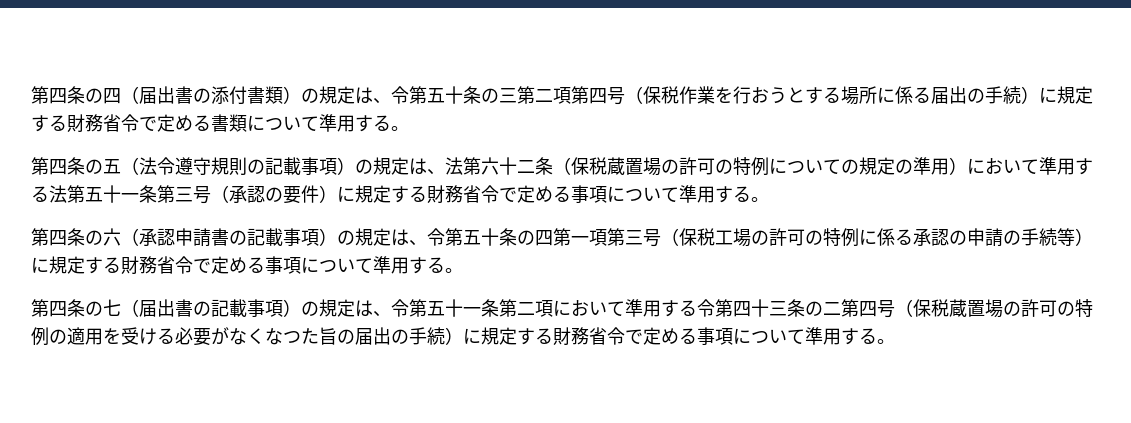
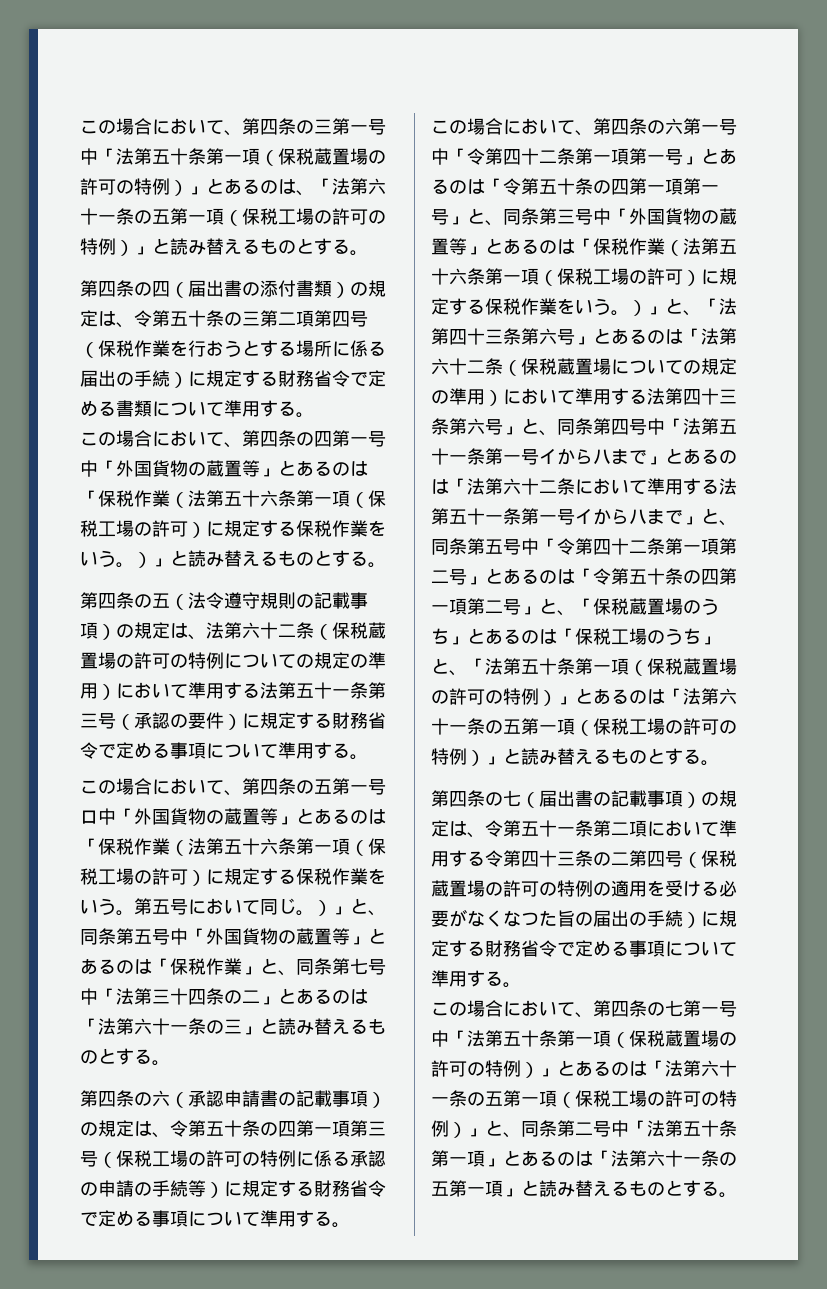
(31, 95) none -> [80,118,386,136] [80,148,386,166] [80,178,386,196] [80,208,386,226] [80,238,368,256] この場合において、第四条の三第一号中「法第五十条第一項（保税蔵置場の許可の特例）」とあるのは、「法第六十一条の五第一項（保税工場の許可の特例）」と読み替えるものとする。 //
(409, 128) none -> [80,430,386,448] [80,460,368,477] [80,490,386,508] [80,520,386,538] [80,550,386,568] // この場合において、第四条の四第一号中「外国貨物の蔵置等」とあるのは「保税作業（法第五十六条第一項（保税工場の許可）に規定する保税作業をいう。）」と読み替えるものとする。
(769, 199) none -> [80,778,386,796] [80,808,386,825] [80,838,386,856] [80,868,386,886] [80,898,386,916] [80,928,386,945] [80,958,386,976] [80,988,368,1005] [80,1018,386,1035] [80,1048,170,1066] // この場合において、第四条の五第一号ロ中「外国貨物の蔵置等」とあるのは「保税作業（法第五十六条第一項（保税工場の許可）に規定する保税作業をいう。第五号において同じ。）」と、同条第五号中「外国貨物の蔵置等」とあるのは「保税作業」と、同条第七号中「法第三十四条の二」とあるのは「法第六十一条の三」と読み替えるものとする。
(463, 270) none -> [431,118,737,136] [431,148,737,165] [431,178,719,195] [431,208,737,226] [431,238,737,256] [431,268,737,286] [431,298,737,316] [431,328,737,345] [431,358,737,376] [431,388,737,406] [431,418,737,436] [431,448,737,465] [431,478,737,495] [431,508,737,526] [431,538,737,555] [431,568,737,585] [431,598,719,616] [431,628,719,645] [431,658,737,676] [431,688,737,706] [431,718,737,736] [431,748,719,766] // この場合において、第四条の六第一号中「令第四十二条第一項第一号」とあるのは「令第五十条の四第一項第一号」と、同条第三号中「外国貨物の蔵置等」とあるのは「保税作業（法第五十六条第一項（保税工場の許可）に規定する保税作業をいう。）」と、「法第四十三条第六号」とあるのは「法第六十二条（保税蔵置場についての規定の準用）において準用する法第四十三条第六号」と、同条第四号中「法第五十一条第一号イからハまで」とあるのは「法第六十二条において準用する法第五十一条第一号イからハまで」と、同条第五号中「令第四十二条第一項第二号」とあるのは「令第五十条の四第一項第二号」と、「保税蔵置場のうち」とあるのは「保税工場のうち」と、「法第五十条第一項（保税蔵置場の許可の特例）」とあるのは「法第六十一条の五第一項（保税工場の許可の特例）」と読み替えるものとする。
(895, 341) none -> [431,1000,737,1018] [431,1030,737,1048] [431,1060,737,1078] [431,1090,737,1108] [431,1120,737,1138] [431,1150,737,1167] [431,1180,737,1198] // この場合において、第四条の七第一号中「法第五十条第一項（保税蔵置場の許可の特例）」とあるのは「法第六十一条の五第一項（保税工場の許可の特例）」と、同条第二号中「法第五十条第一項」とあるのは「法第六十一条の五第一項」と読み替えるものとする。

